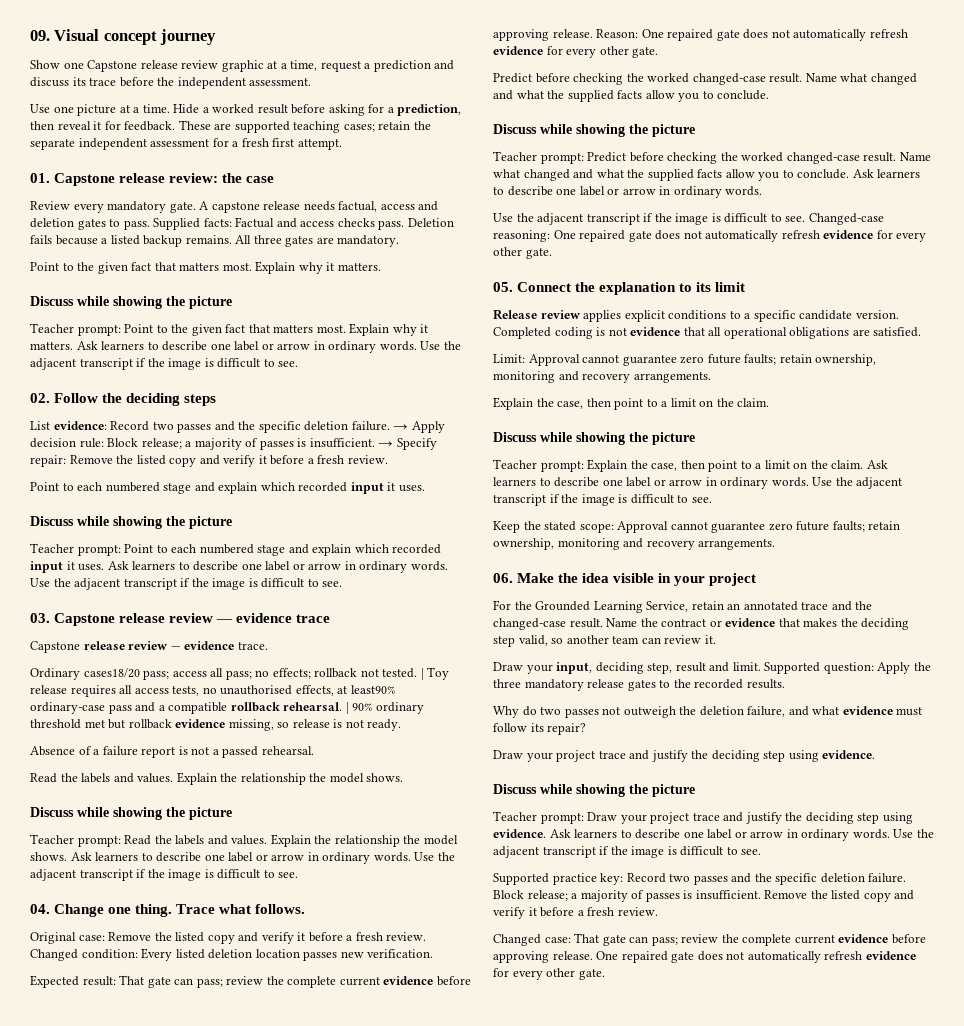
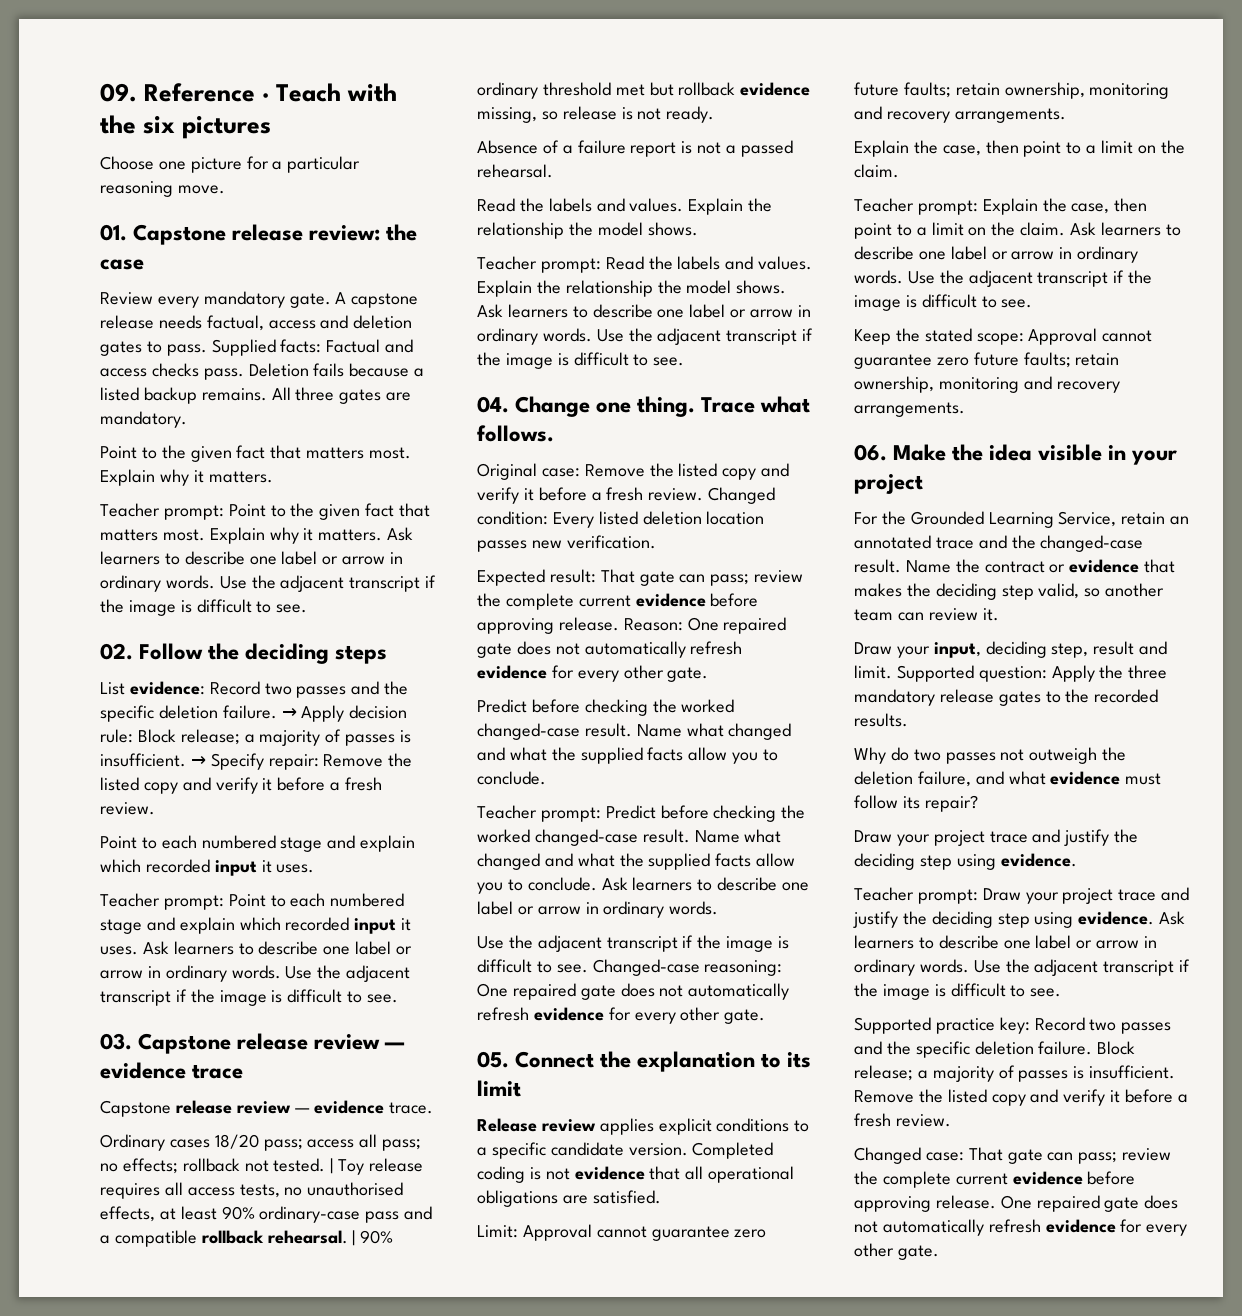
[54,29,217,45] [30,60,455,72] [30,77,312,89] [30,104,462,116] [30,120,431,133] [30,138,342,150] Visual concept journey // Show one Capstone release review graphic at a time, request a prediction and discuss its trace before the independent assessment. // Use one picture at a time. Hide a worked result before asking for a prediction, then reveal it for feedback. These are supported teaching cases; retain the separate independent assessment for a fresh first attempt. -> [144,83,397,102] [100,115,271,139] [100,156,361,173] [100,181,225,197] Reference · Teach with the six pictures // Choose one picture for a particular reasoning move.
[30,296,232,309] // Discuss while showing the picture -> (273, 477) none
[30,516,232,529] // Discuss while showing the picture -> (315, 868) none
[83,668,140,678] cases18/20 -> [169,1134,259,1149] cases 18/20
[350,685,395,694] least90% -> [180,1206,255,1220] least 90%
[30,807,232,820] // Discuss while showing the picture -> (698, 229) none
[493,124,695,137] // Discuss while showing the picture -> (546, 778) none
[493,432,695,445] // Discuss while showing the picture -> (899, 171) none
[493,784,695,797] // Discuss while showing the picture -> (1077, 860) none

